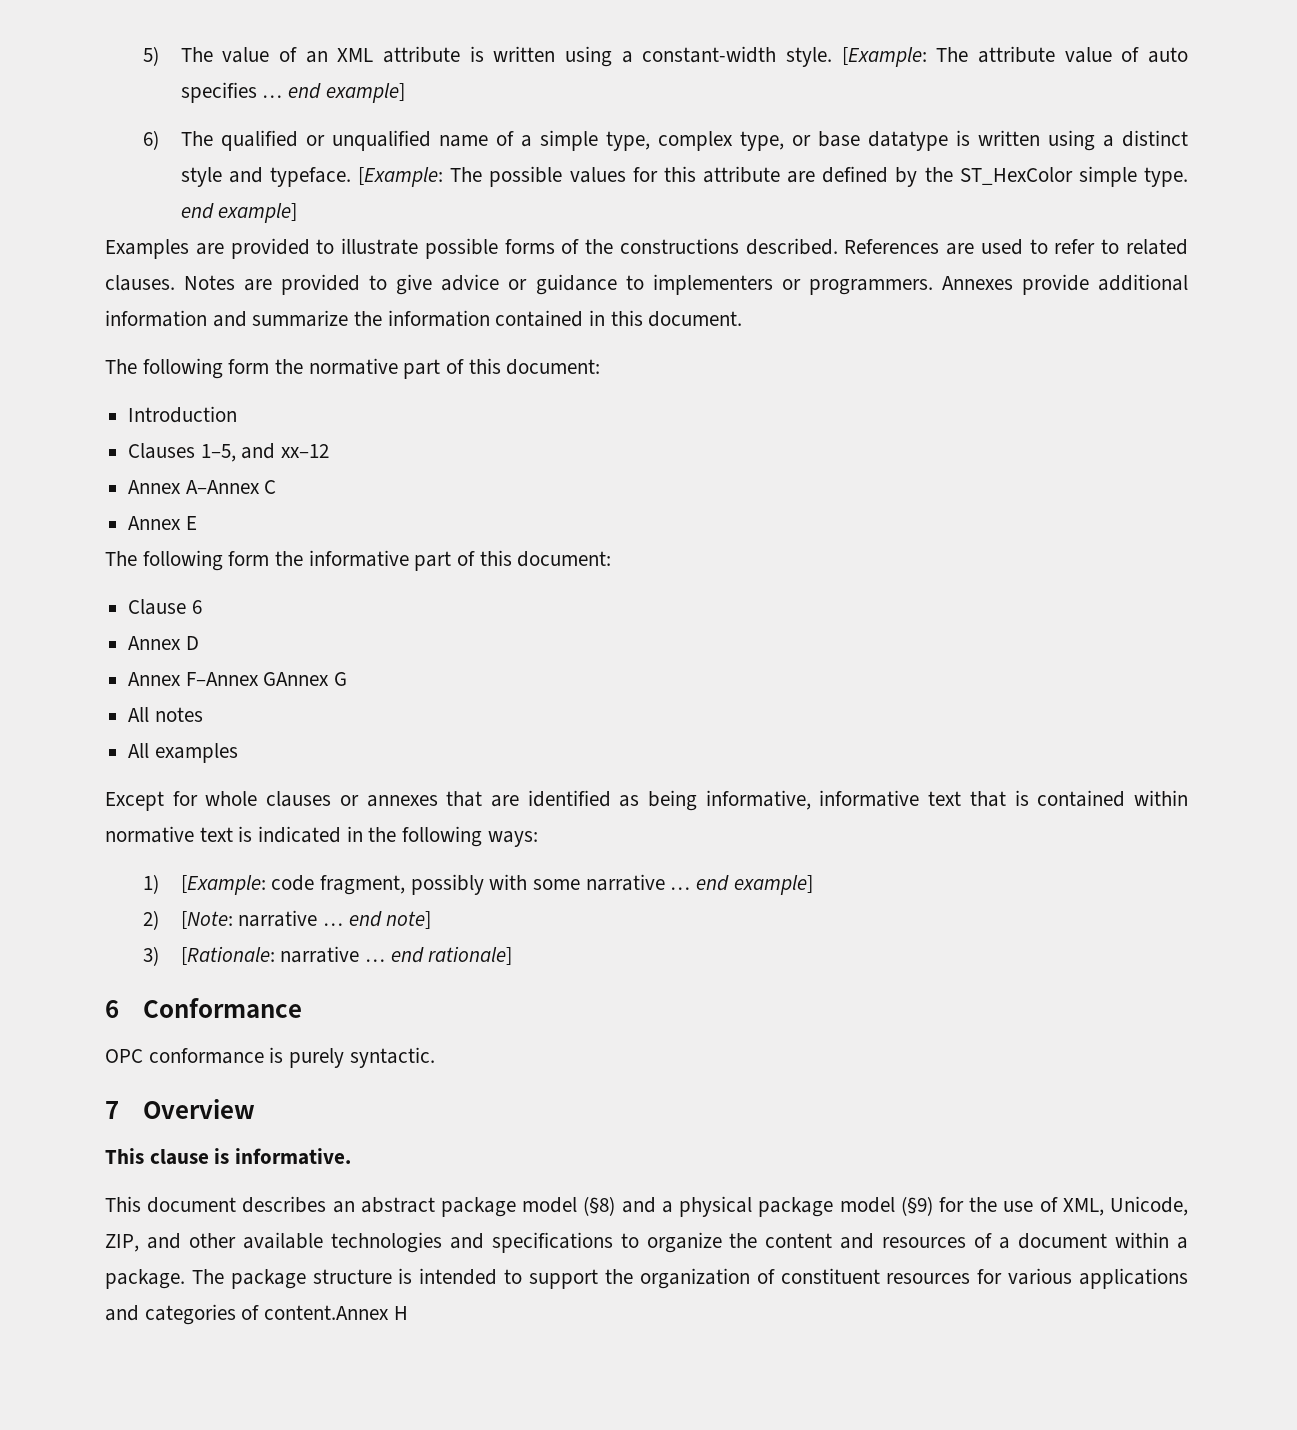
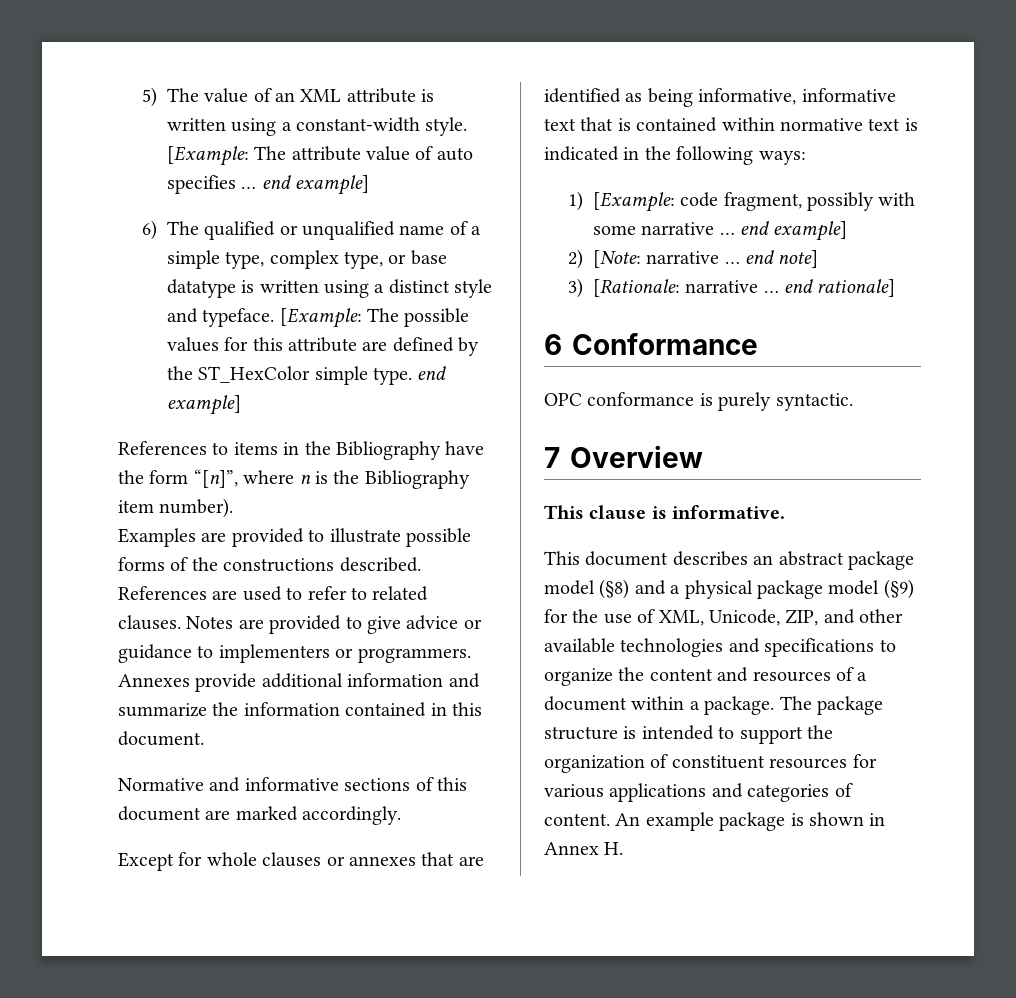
(298, 213) none -> [118,441,485,460] [118,469,470,489] [118,498,234,518] // References to items in the Bibliography have the form “[n]”, where n is the Bibliography item number).
[105,358,601,379] [128,406,238,423] [128,443,330,462] [128,480,277,494] [128,516,197,530] [105,550,612,571] [128,599,202,615] [128,636,199,650] [128,672,348,686] [128,707,203,722] [128,743,238,763] The following form the normative part of this document: // Introduction // Clauses 1–5, and xx–12 // Annex A–Annex C // Annex E // The following form the informative part of this document: // Clause 6 // Annex D // Annex F–Annex GAnnex G // All notes // All examples -> [118,777,467,792] [118,806,402,825] Normative and informative sections of this document are marked accordingly.
[264,1305,408,1320] content.Annex H -> [544,812,886,831] [544,842,624,855] content. An example package is shown in Annex H.

